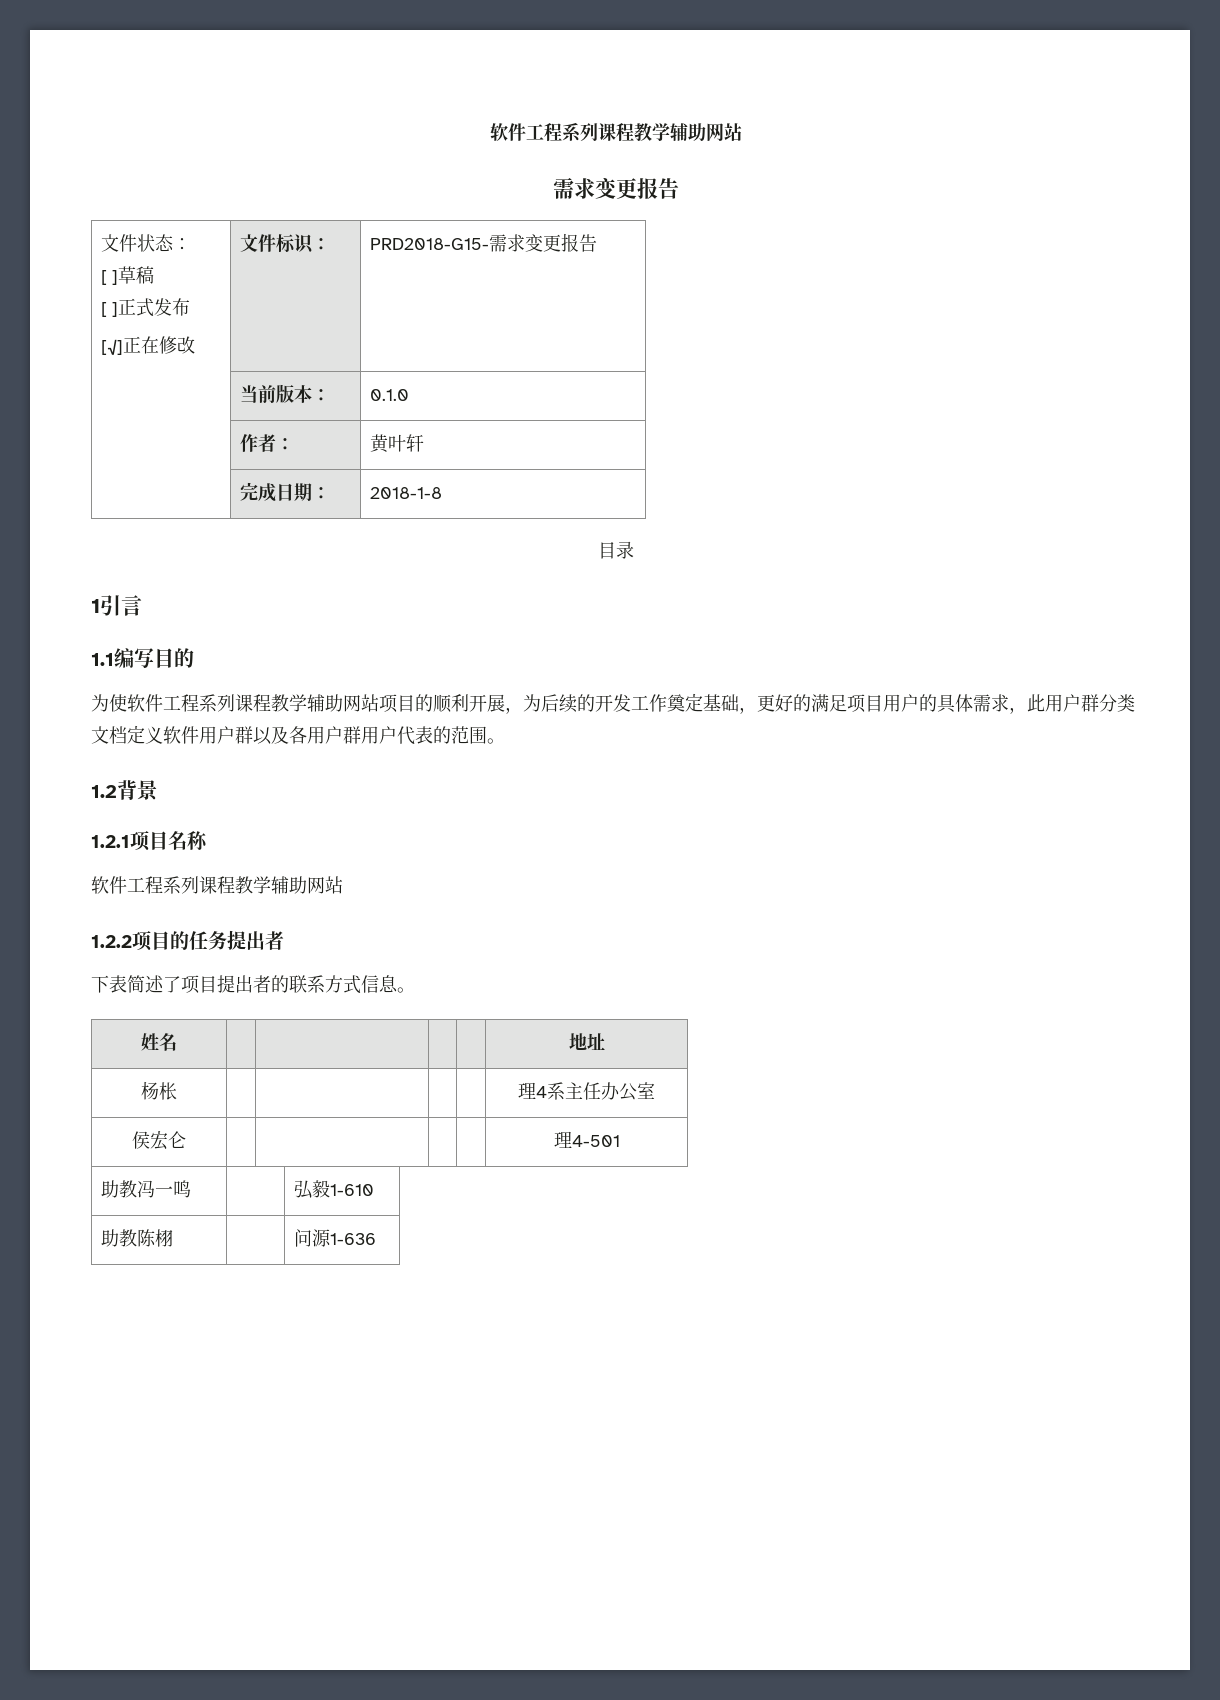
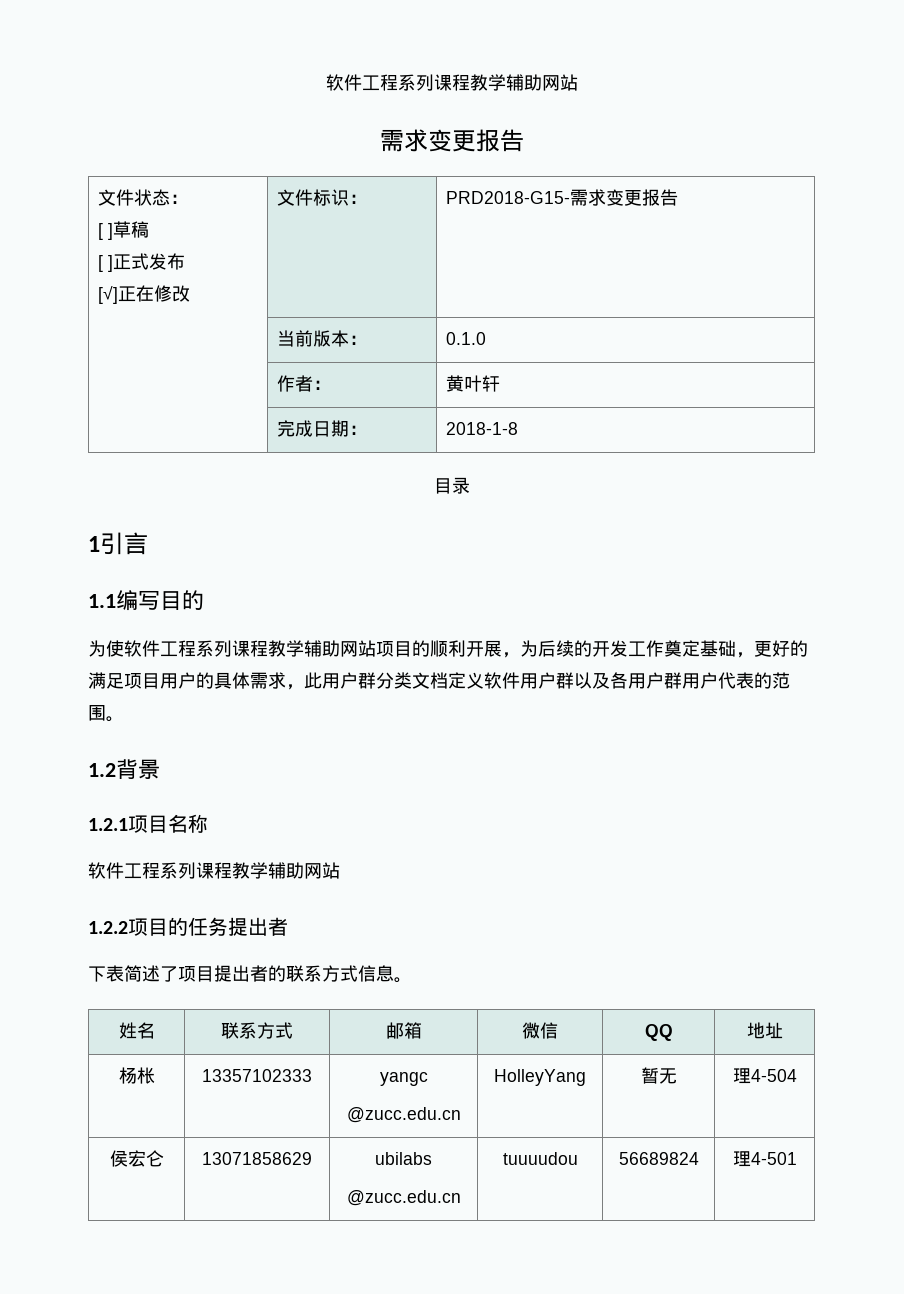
[568,1033,605,1050] [141,1081,177,1100] [518,1082,655,1101] [132,1131,186,1150] [553,1131,620,1148] [100,1180,191,1198] [293,1180,374,1199] [100,1229,173,1247] [293,1229,376,1247] | | | | 地址 // 杨枨 | | | | | 理4系主任办公室 // 侯宏仑 | | | | | 理4-501 // 助教冯一鸣 | | 弘毅1-610 // 助教陈栩 | | 问源1-636 -> [221,1022,293,1039] [385,1022,422,1039] [522,1022,558,1039] [644,1024,673,1041] [746,1022,783,1039] [118,1067,155,1084] [202,1069,312,1082] [379,1072,428,1086] [346,1107,461,1123] [494,1069,586,1086] [640,1067,677,1084] [732,1068,797,1084] [109,1150,164,1167] [202,1152,312,1165] [375,1152,432,1165] [346,1190,461,1206] [502,1152,578,1165] [618,1152,699,1165] [732,1151,797,1167] 联系方式 | 邮箱 | 微信 | QQ | 地址 // 杨枨 | 13357102333 | yangc // @zucc.edu.cn | HolleyYang | 暂无 | 理4-504 // 侯宏仑 | 13071858629 | ubilabs // @zucc.edu.cn | tuuuudou | 56689824 | 理4-501

